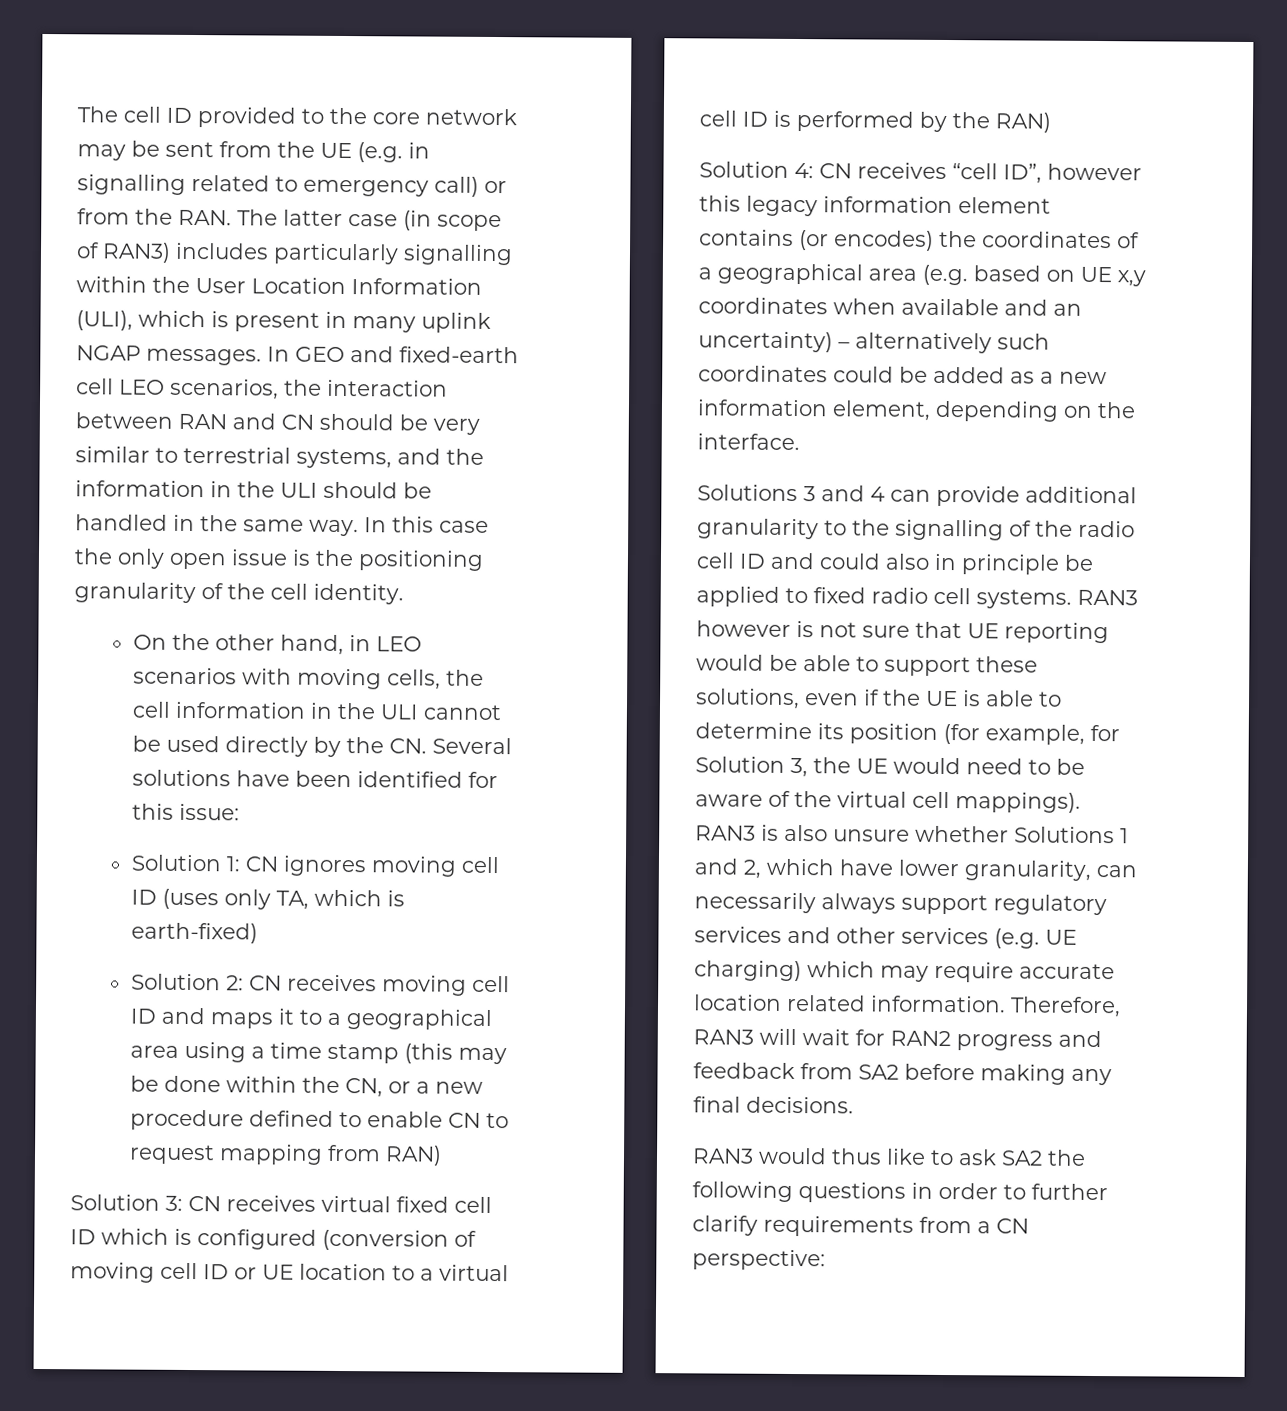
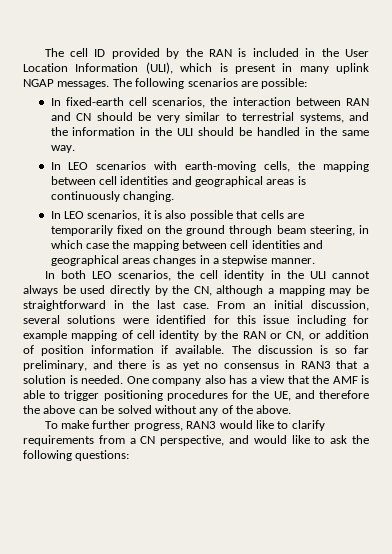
[301,107,517,126] [77,140,430,163] [77,174,507,197] [77,208,502,232] [76,242,513,266] [76,276,147,293] to the core network may be sent from the UE (e.g. in signalling related to emergency call) or from the RAN. The latter case (in scope of RAN3) includes particularly signalling within -> [166,48,316,59] by the RAN is included in
[267,346,394,363] In GEO and -> [112,78,308,89] [50,98,61,106] The following scenarios are possible: // In
[119,379,165,395] LEO -> (147, 101) none
[364,516,489,533] [74,548,484,571] [74,582,404,605] [132,633,371,656] In this case the only open issue is the positioning granularity of the cell identity. // On the other hand, in -> [50,162,61,170] // In
[296,668,382,690] moving -> [185,161,257,172] earth-moving
[131,701,306,719] cell information -> [323,161,369,172] [50,176,306,187] [50,191,174,202] [50,210,304,221] [50,225,369,236] [50,240,324,251] [50,255,315,266] [44,270,265,281] mapping between cell identities and geographical areas is continuously changing. // In LEO scenarios, it is also possible that cells are temporarily fixed on the ground through beam steering, in which case the mapping between cell identities and geographical areas changes in a stepwise manner. // In both LEO scenarios, the cell identity
(501, 712) none -> [23,285,58,296] always
[388,737,512,755] [131,769,498,789] [131,803,240,821] [130,854,499,877] [130,888,405,910] [130,922,258,944] [130,973,510,996] [129,1007,492,1031] [129,1041,507,1065] [129,1075,483,1098] [129,1109,509,1131] [128,1144,442,1166] [70,1194,492,1214] [70,1228,477,1251] [70,1262,509,1283] [699,110,1051,133] [699,161,1142,184] [699,195,1051,217] [699,229,1140,251] [698,263,1146,287] [698,297,1082,316] [698,331,1050,354] [698,365,1107,385] [697,399,1136,422] [697,433,800,451] [697,484,1137,507] [697,518,1135,541] [696,552,1094,575] [696,586,1138,609] [696,620,1109,644] [696,654,1038,677] [695,688,1062,710] [695,722,1120,745] [695,756,1085,778] [695,790,1081,813] [695,824,1129,844] [694,858,1137,881] [694,892,1107,916] [694,926,1077,949] [694,960,1115,983] [693,994,1121,1018] [693,1028,1102,1051] [693,1062,1112,1086] [693,1096,854,1114] CN. Several solutions have been identified for this issue: // Solution 1: CN ignores moving cell ID (uses only TA, which is earth-fixed) // Solution 2: CN receives moving cell ID and maps it to a geographical area using a time stamp (this may be done within the CN, or a new procedure defined to enable CN to request mapping from RAN) // Solution 3: CN receives virtual fixed cell ID which is configured (conversion of moving cell ID or UE location to a virtual cell ID is performed by the RAN) // Solution 4: CN receives “cell ID”, however this legacy information element contains (or encodes) the coordinates of a geographical area (e.g. based on UE x,y coordinates when available and an uncertainty) – alternatively such coordinates could be added as a new information element, depending on the interface. // Solutions 3 and 4 can provide additional granularity to the signalling of the radio cell ID and could also in principle be applied to fixed radio cell systems. RAN3 however is not sure that UE reporting would be able to support these solutions, even if the UE is able to determine its position (for example, for Solution 3, the UE would need to be aware of the virtual cell mappings). RAN3 is also unsure whether Solutions 1 and 2, which have lower granularity, can necessarily always support regulatory services and other services (e.g. UE charging) which may require accurate location related information. Therefore, RAN3 will wait for RAN2 progress and feedback from SA2 before making any final decisions. // -> [193,285,369,296] [23,300,369,311] [23,315,369,326] [23,330,370,341] [23,345,369,356] [23,360,369,371] [23,375,369,386] [23,390,370,401] [23,405,292,416] [44,420,183,431] CN, although a mapping may be straightforward in the last case. From an initial discussion, several solutions were identified for this issue including for example mapping of cell identity by the RAN or CN, or addition of position information if available. The discussion is so far preliminary, and there is as yet no consensus in RAN3 that a solution is needed. One company also has a view that the AMF is able to trigger positioning procedures for the UE, and therefore the above can be solved without any of the above. // To make further progress,
[831,1148,1086,1166] [692,1181,1108,1203] thus like to ask SA2 the following questions in order to further -> [255,420,289,429] like to
[692,1249,826,1271] perspective: -> [160,435,370,446] [23,450,130,461] perspective, and would like to ask the following questions:

